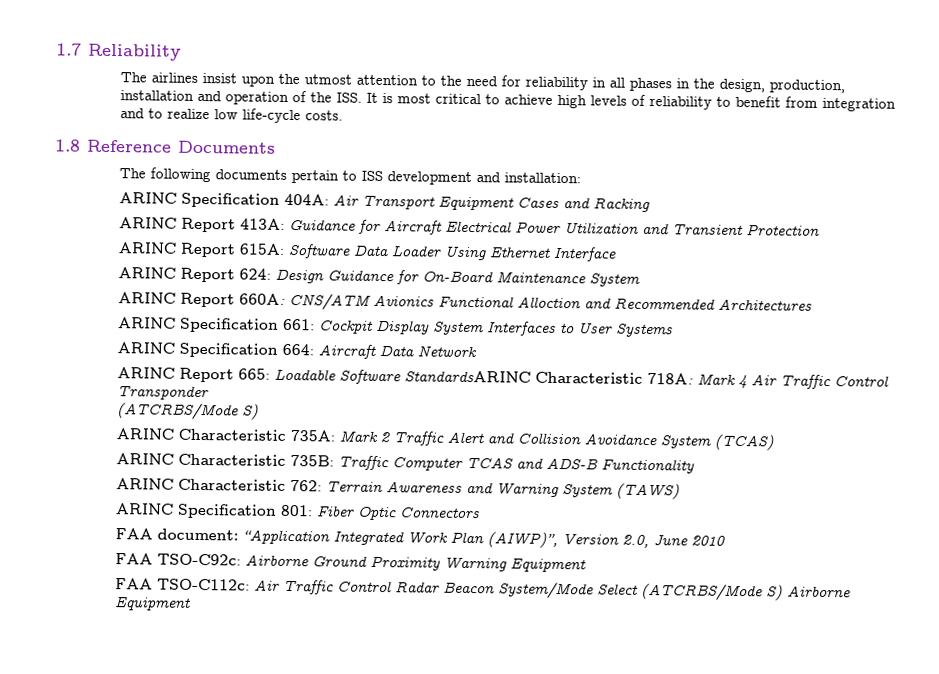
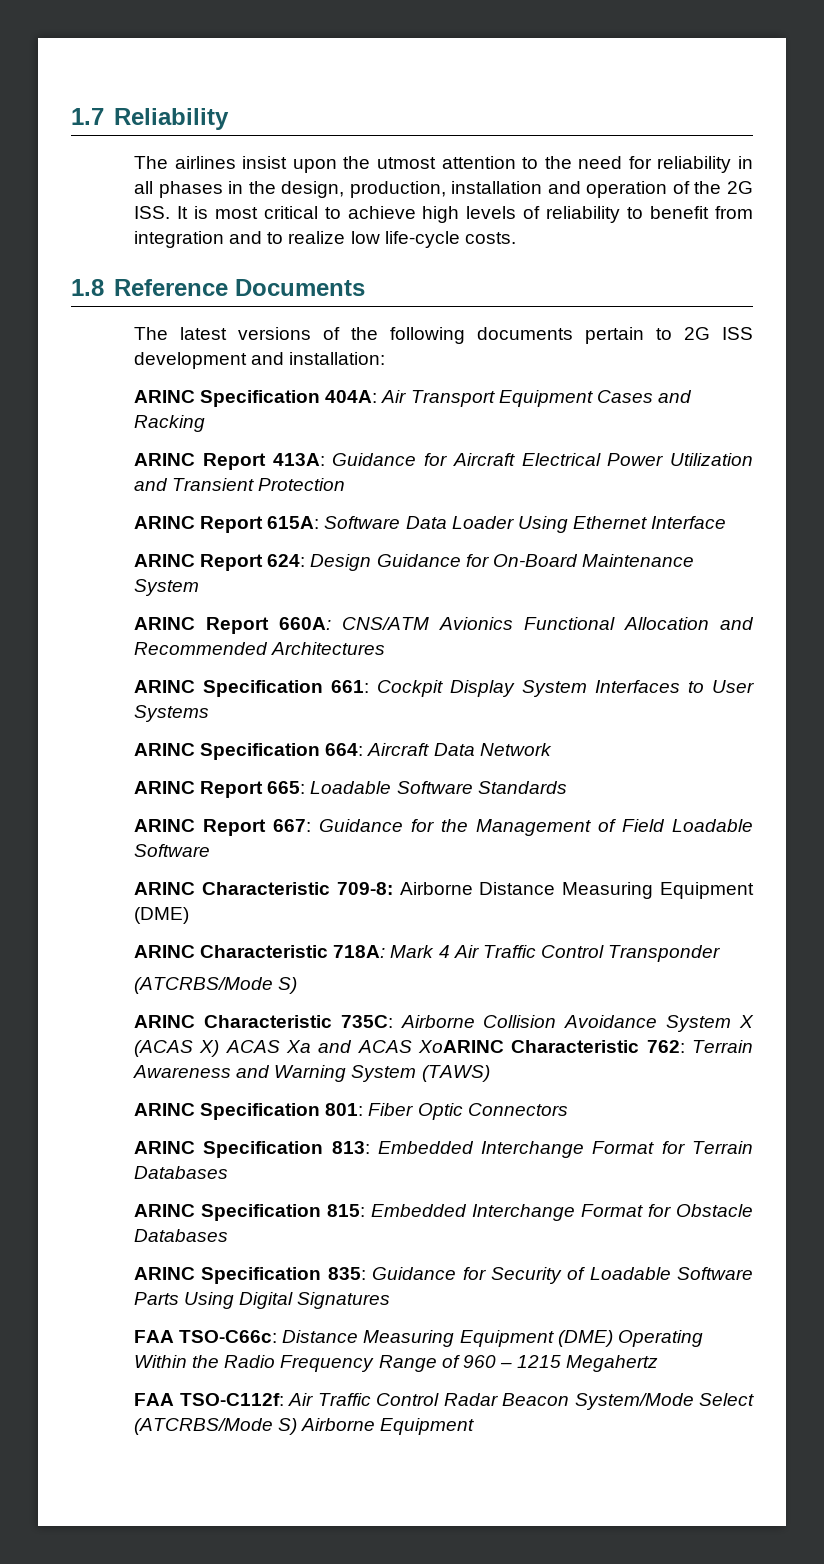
(332, 97) none -> [727,181,753,194] 2G
(146, 173) none -> [180,327,379,340] latest versions of the
(357, 175) none -> [684,327,711,340] 2G
[516,296,581,309] Alloction -> [624,617,710,630] Allocation
[403,370,531,383] StandardsARINC -> [477,781,567,794] [134,819,753,836] [134,844,211,857] [134,882,755,899] [134,907,190,924] [134,945,196,958] Standards // ARINC Report 667: Guidance for the Management of Field Loadable Software // ARINC Characteristic 709-8: Airborne Distance Measuring Equipment (DME) // ARINC
[289,430,774,451] [115,453,695,474] [115,478,174,490] 735A: Mark 2 Traffic Alert and Collision Avoidance System (TCAS) // ARINC Characteristic 735B: Traffic Computer TCAS and ADS-B Functionality // ARINC -> [340,1015,754,1032] [134,1040,505,1057] 735C: Airborne Collision Avoidance System X (ACAS X) ACAS Xa and ACAS XoARINC
[114,528,725,549] [114,553,586,573] [114,578,250,591] FAA document: “Application Integrated Work Plan (AIWP)”, Version 2.0, June 2010 // FAA TSO-C92c: Airborne Ground Proximity Warning Equipment // FAA TSO-C112c: -> [134,1141,753,1158] [134,1166,229,1179] [134,1204,754,1221] [134,1229,229,1242] [134,1267,753,1284] [134,1292,391,1309] [134,1330,703,1347] [134,1355,659,1372] [134,1393,284,1406] ARINC Specification 813: Embedded Interchange Format for Terrain Databases // ARINC Specification 815: Embedded Interchange Format for Obstacle Databases // ARINC Specification 835: Guidance for Security of Loadable Software Parts Using Digital Signatures // FAA TSO-C66c: Distance Measuring Equipment (DME) Operating Within the Radio Frequency Range of 960 – 1215 Megahertz // FAA TSO-C112f:

